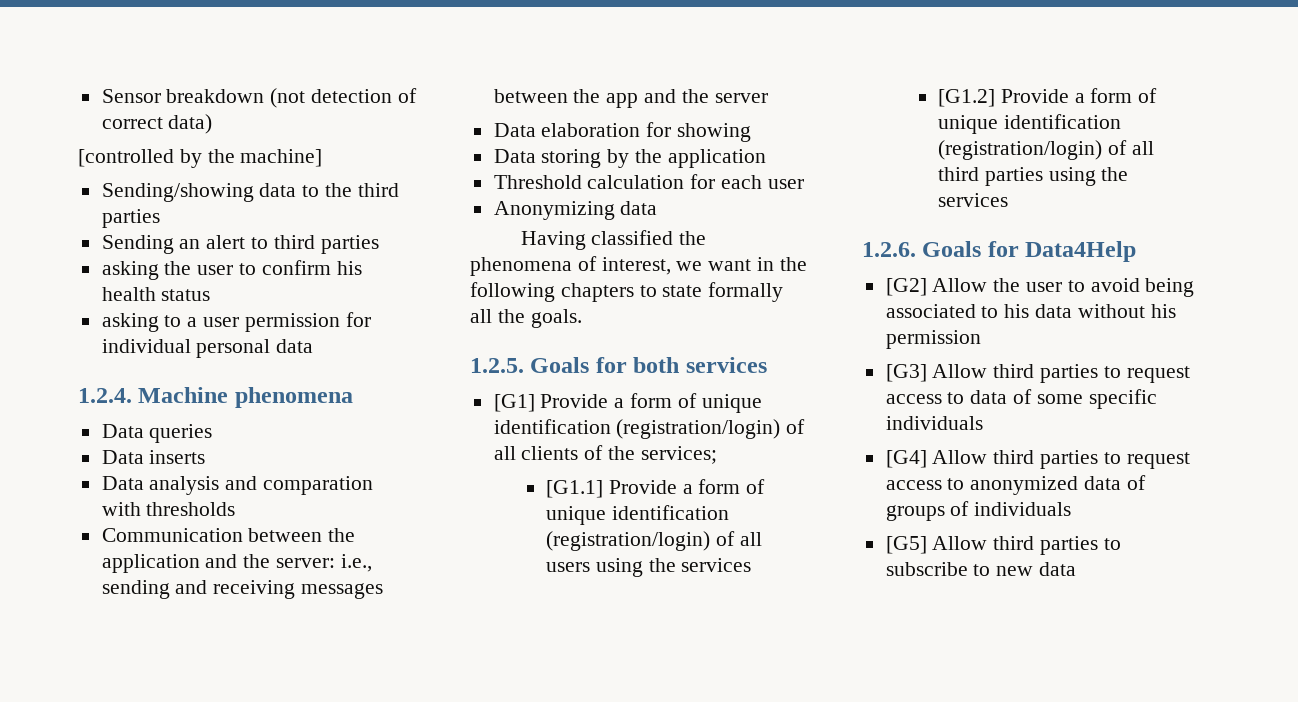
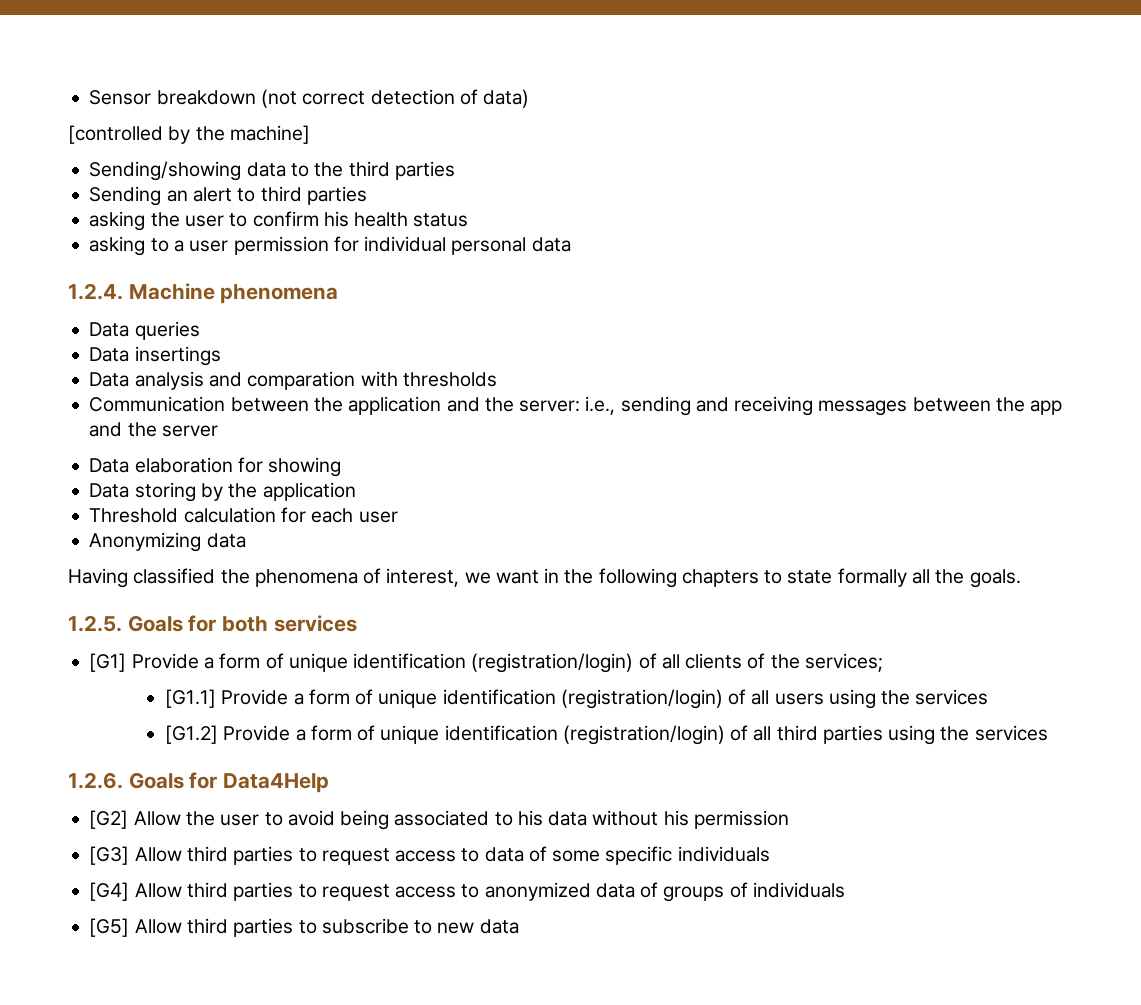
(306, 98) none -> [302,91,366,105] correct
[101,117,163,129] correct -> (478, 97) none
[149,450,206,464] inserts -> [134,346,221,366] insertings

